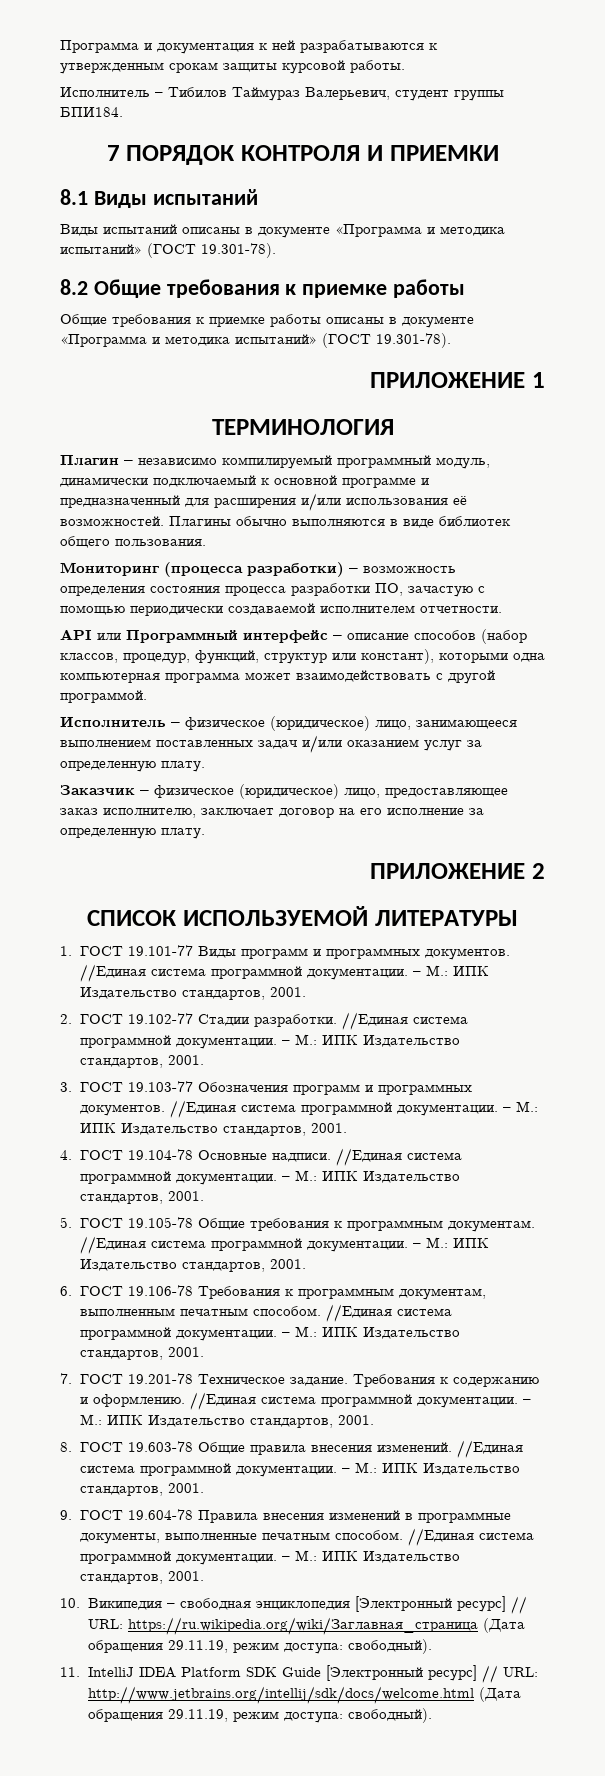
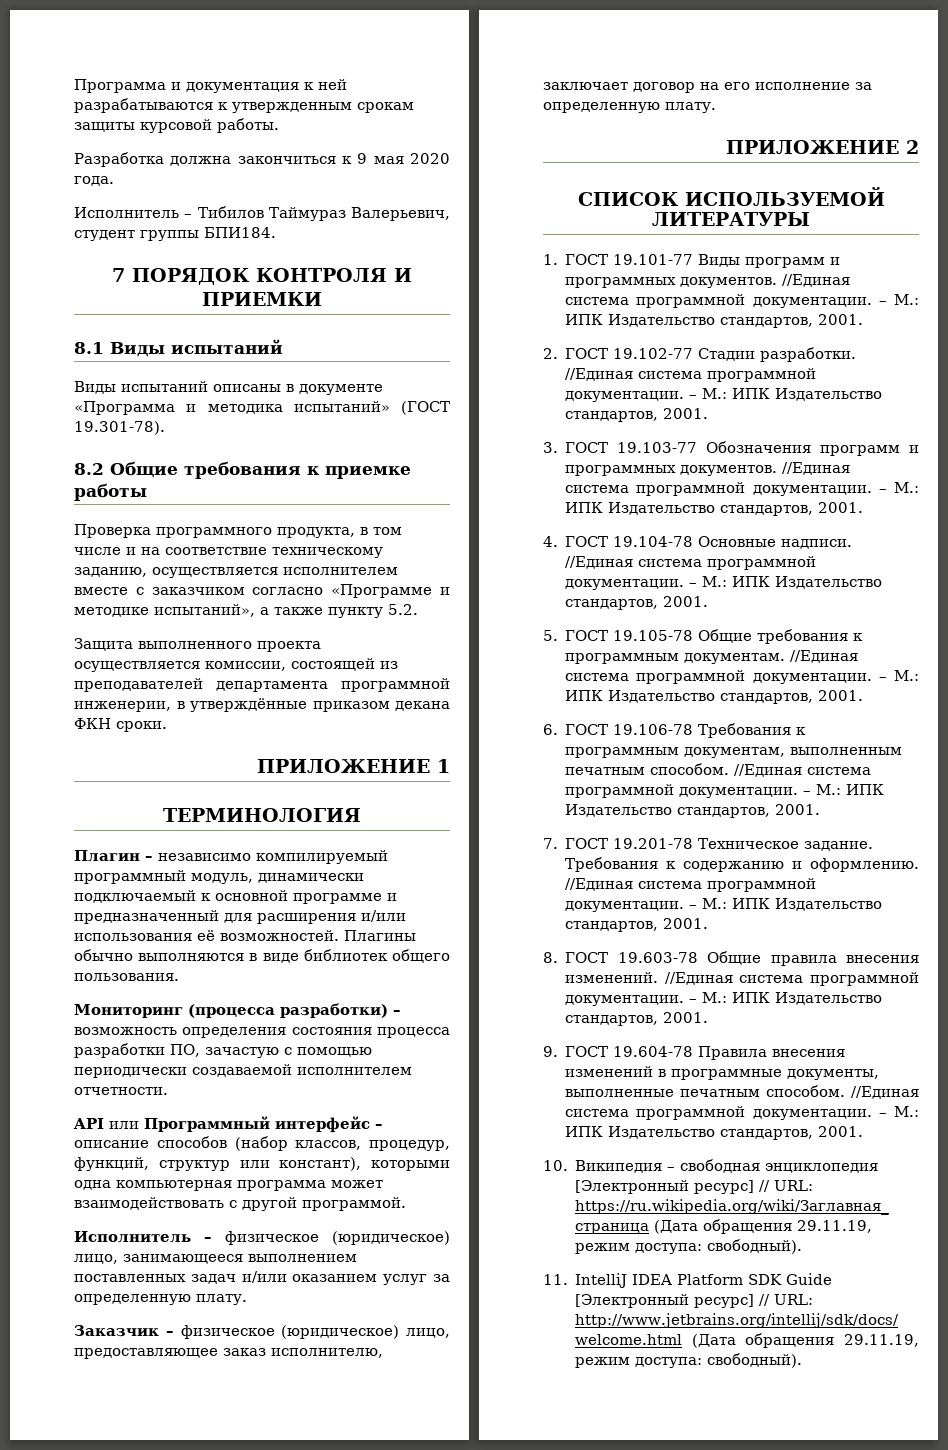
(405, 66) none -> [74,152,450,167] [74,176,114,186] // Разработка должна закончиться к 9 мая 2020 года.
[60,314,474,328] [60,333,451,348] Общие требования к приемке работы описаны в документе «Программа и методика испытаний» (ГОСТ 19.301-78). -> [74,524,402,538] [74,547,383,558] [74,567,398,578] [74,584,450,598] [74,604,418,618] [74,638,321,652] [74,658,398,672] [74,678,450,692] [74,698,450,712] [74,718,167,732] Проверка программного продукта, в том числе и на соответствие техническому заданию, осуществляется исполнителем вместе с заказчиком согласно «Программе и методике испытаний», а также пункту 5.2. // Защита выполненного проекта осуществляется комиссии, состоящей из преподавателей департамента программной инженерии, в утверждённые приказом декана ФКН сроки.

